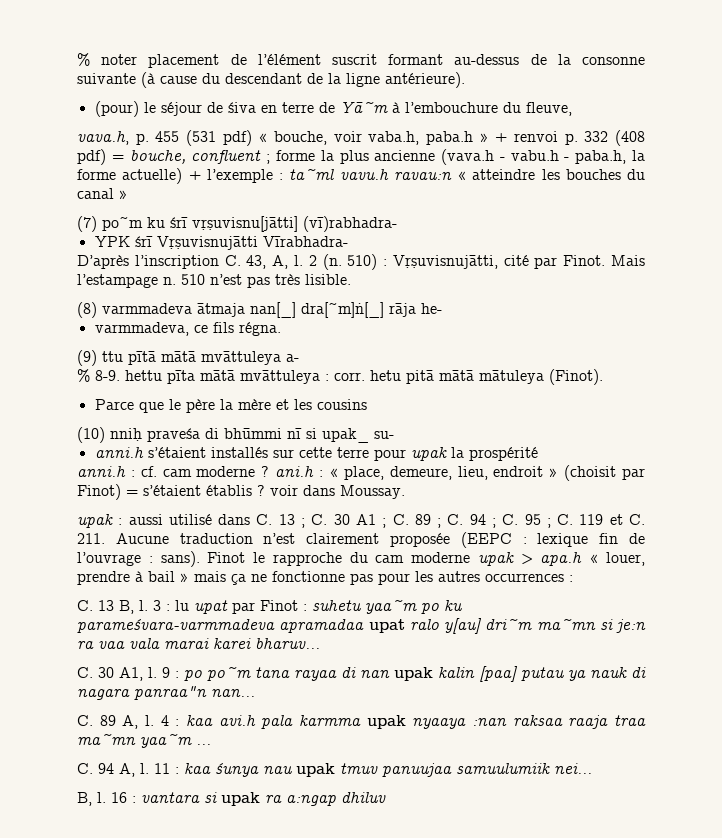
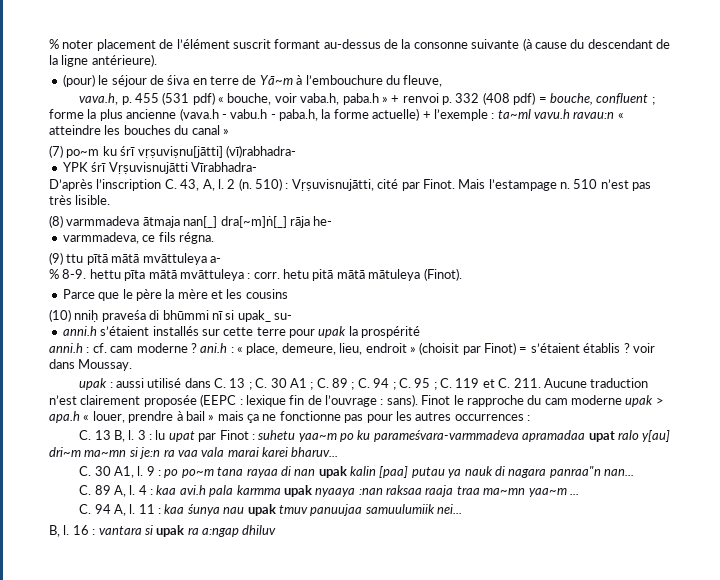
[192,216,298,232] vṛṣuvisnu[jātti] -> [137,146,223,158] vṛṣuviṣnu[jātti]

